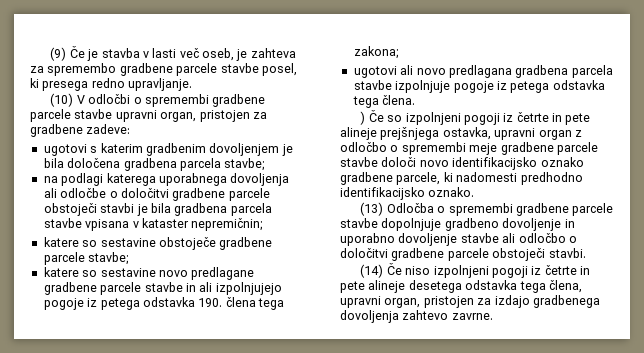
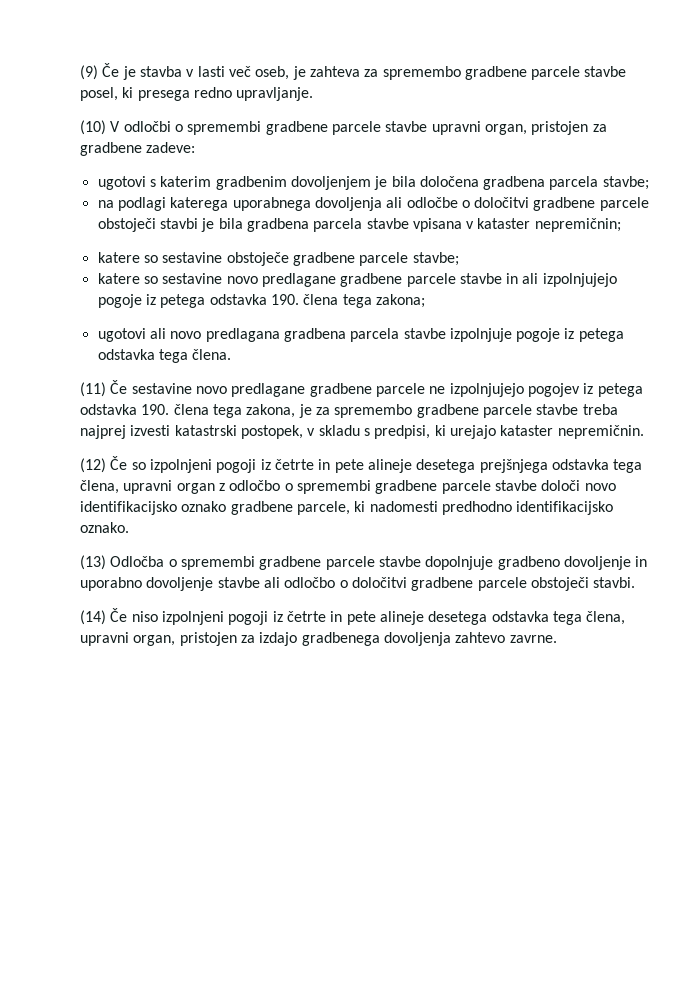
[360,111,366,125] ) -> [80,380,643,397] [80,404,618,418] [80,425,644,439] [80,458,106,473] (11) Če sestavine novo predlagane gradbene parcele ne izpolnjujejo pogojev iz petega odstavka 190. člena tega zakona, je za spremembo gradbene parcele stavbe treba najprej izvesti katastrski postopek, v skladu s predpisi, ki urejajo kataster nepremičnin. // (12)
[380,127,491,140] prejšnjega ostavka, -> [416,459,643,473] [80,480,119,494] desetega prejšnjega odstavka tega člena,
[469,143,498,155] meje -> (371, 487) none

